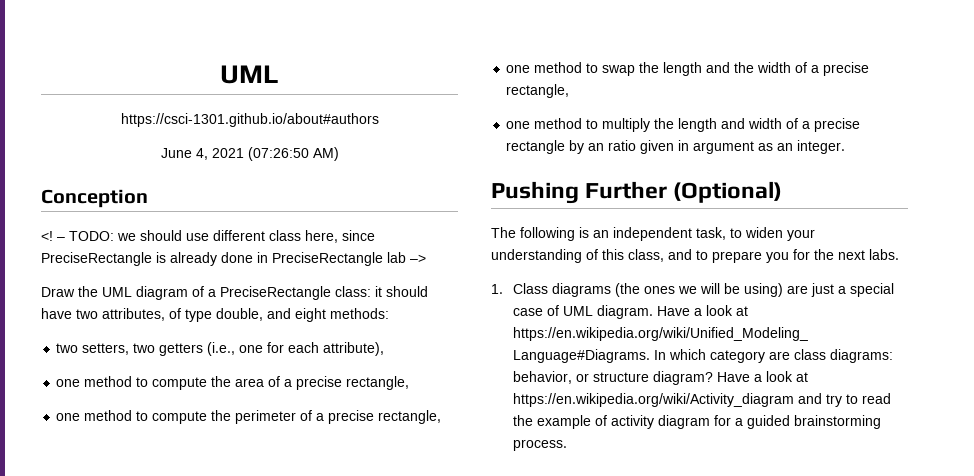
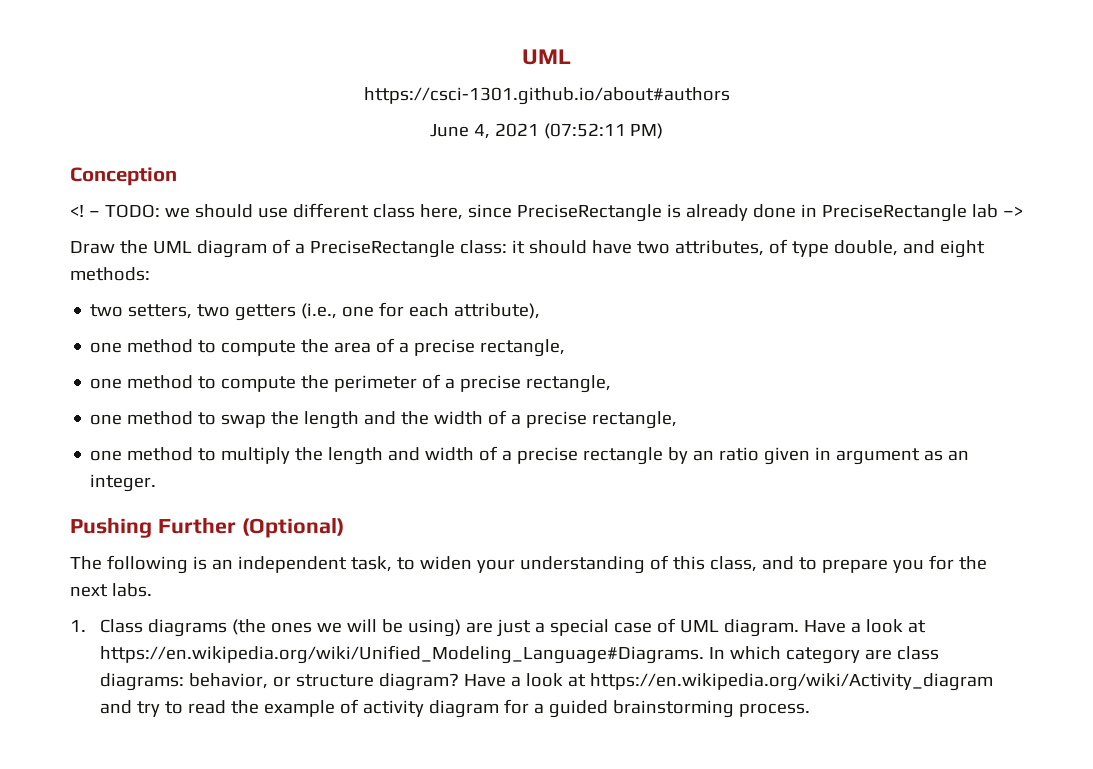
[247,147,339,161] (07:26:50 AM) -> [543,123,664,139] (07:52:11 PM)

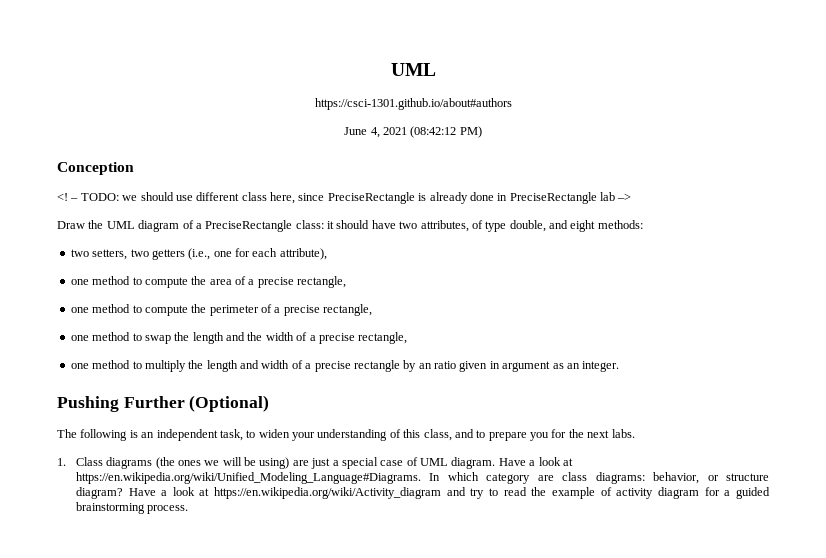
[543,123,626,139] (07:52:11 -> [410,126,457,138] (08:42:12

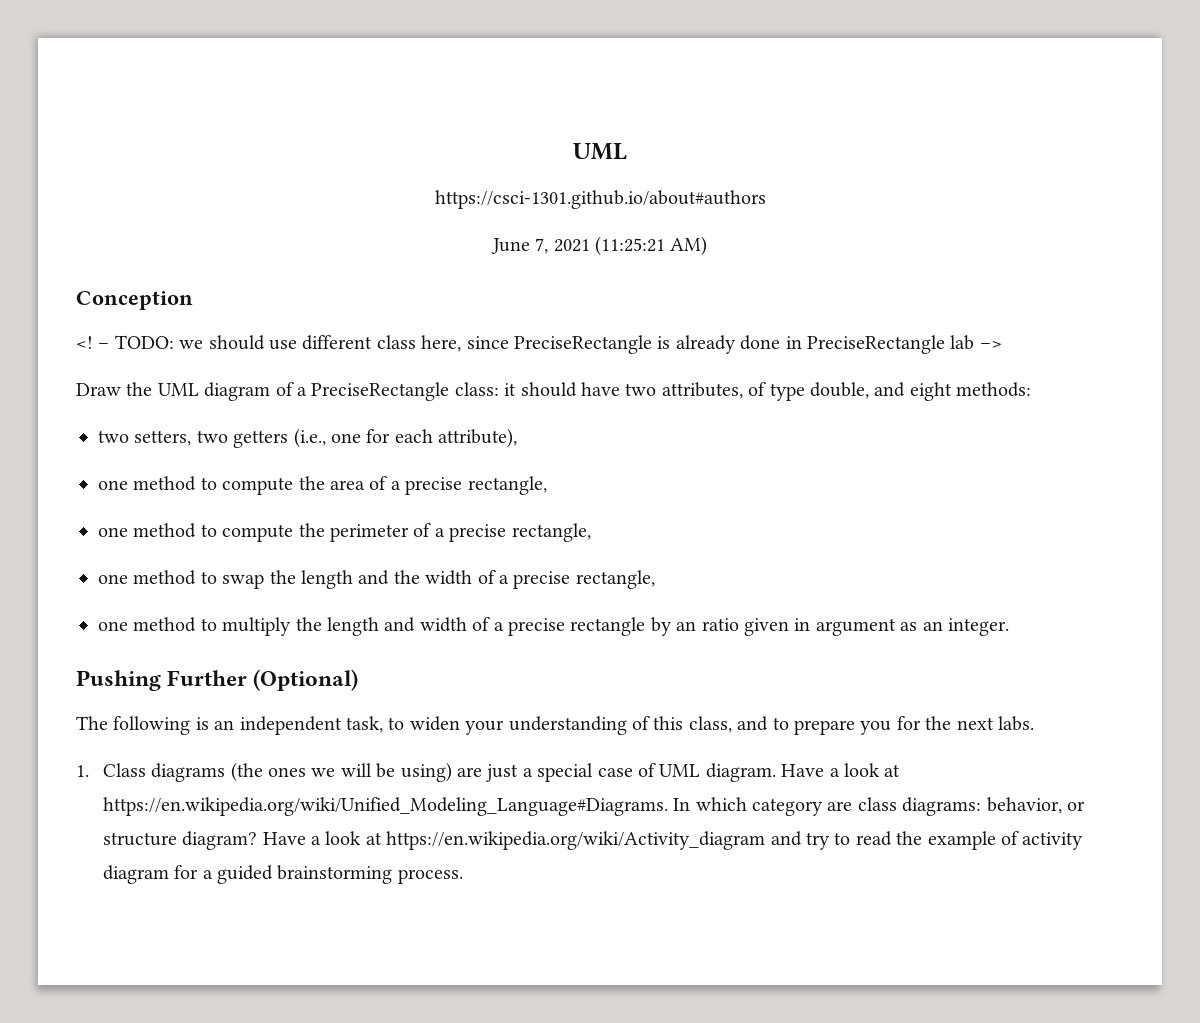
[370,126,482,138] 4, 2021 (08:42:12 PM) -> [535,236,708,256] 7, 2021 (11:25:21 AM)

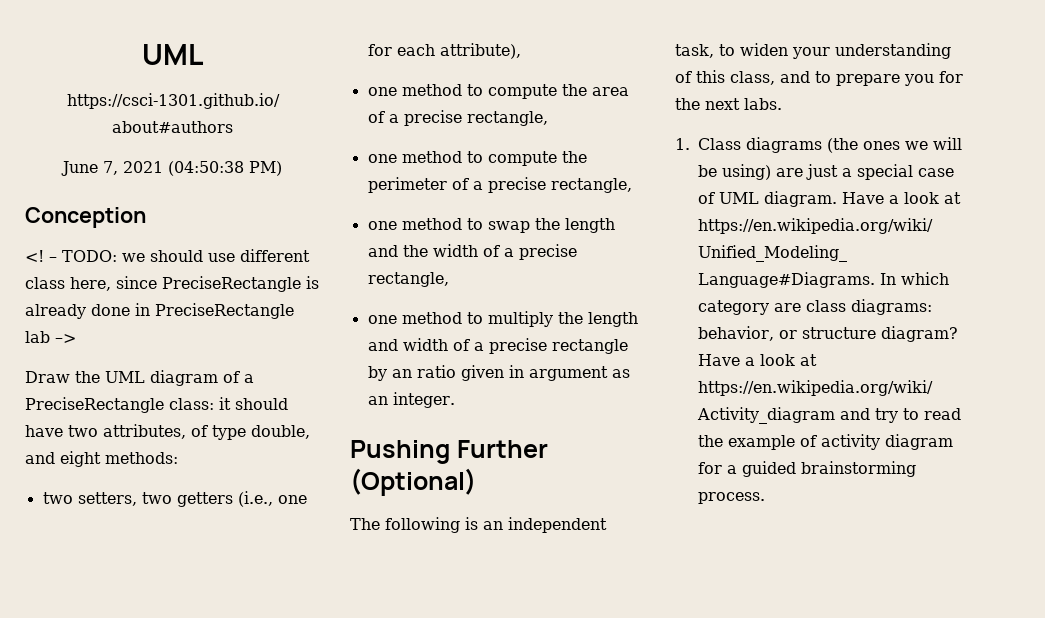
[594,236,708,256] (11:25:21 AM) -> [168,161,282,176] (04:50:38 PM)

